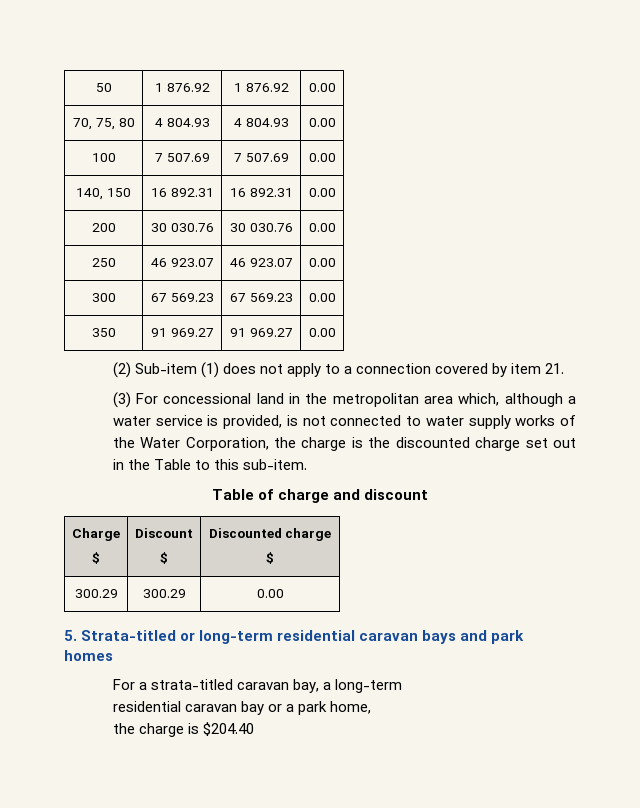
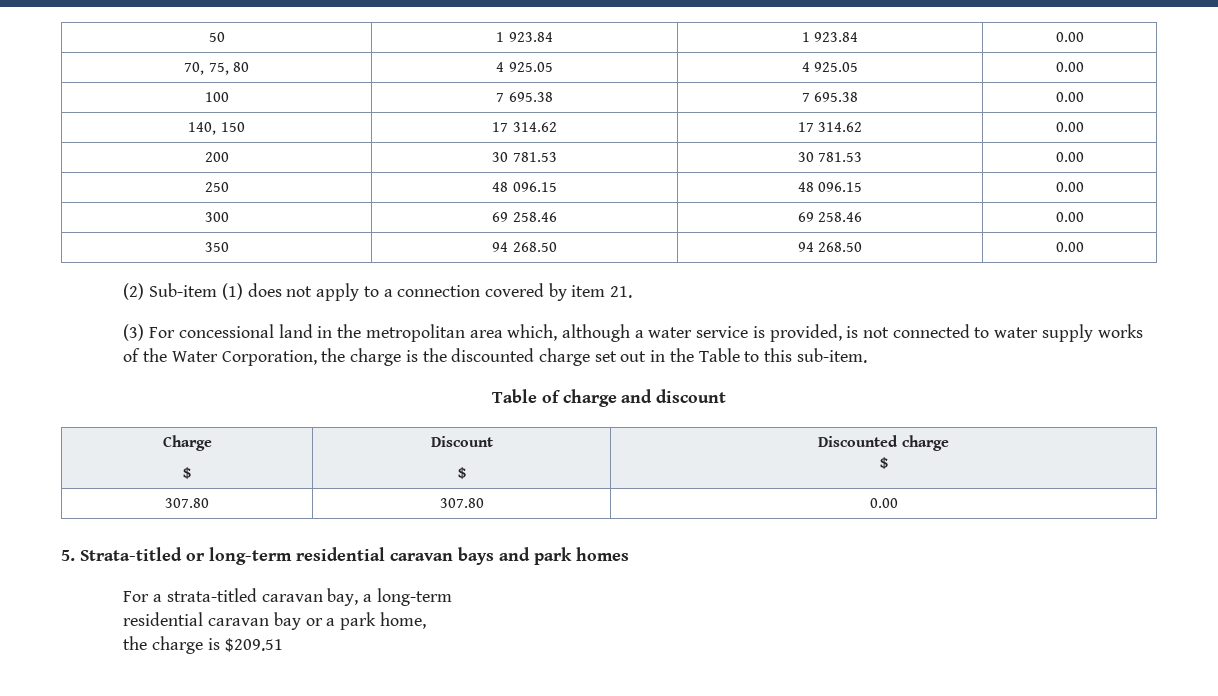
[166,83,210,92] [233,83,289,92] 876.92 | 1 876.92 -> [508,32,553,42] [801,32,859,42] 923.84 | 1 923.84
[166,118,210,127] [233,118,289,127] 804.93 | 4 804.93 -> [508,62,553,72] [801,62,859,72] 925.05 | 4 925.05
[166,153,210,162] [233,153,289,162] 507.69 | 7 507.69 -> [508,92,553,102] [801,92,859,102] 695.38 | 7 695.38
[150,188,214,197] [229,188,293,197] 16 892.31 | 16 892.31 -> [492,122,557,132] [797,122,863,132] 17 314.62 | 17 314.62
[170,223,214,232] [229,223,293,232] 030.76 | 30 030.76 -> [512,152,557,162] [797,152,863,162] 781.53 | 30 781.53
[150,258,214,267] [229,258,293,267] [308,258,336,267] [91,293,116,302] [150,293,214,302] [229,293,293,302] [308,293,336,302] [91,328,116,337] [150,328,214,337] [229,328,293,337] 46 923.07 | 46 923.07 | 0.00 // 300 | 67 569.23 | 67 569.23 | 0.00 // 350 | 91 969.27 | 91 969.27 -> [492,182,557,192] [797,182,863,192] [1055,182,1084,192] [204,212,229,222] [492,212,557,222] [797,212,863,222] [1055,212,1084,222] [204,242,229,252] [492,242,557,252] [797,242,863,252] 48 096.15 | 48 096.15 | 0.00 // 300 | 69 258.46 | 69 258.46 | 0.00 // 350 | 94 268.50 | 94 268.50
[74,589,118,598] [142,589,186,598] 300.29 | 300.29 -> [165,498,209,508] [439,498,484,508] 307.80 | 307.80
[202,722,254,736] $204.40 -> [224,638,283,652] $209.51

